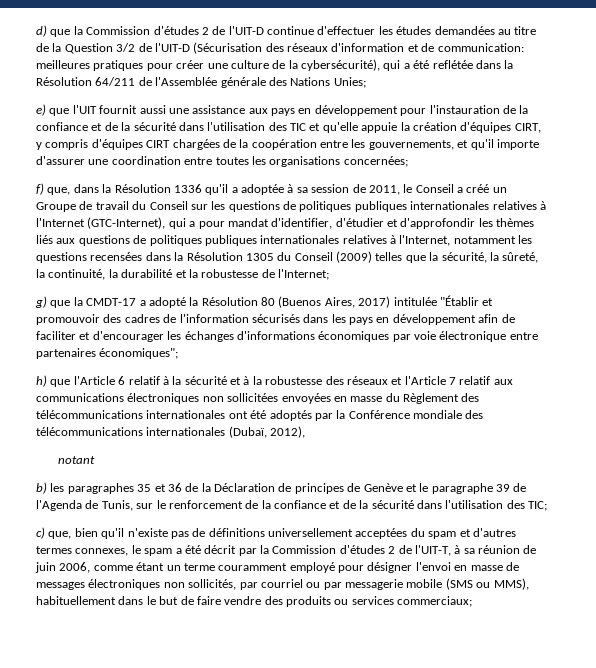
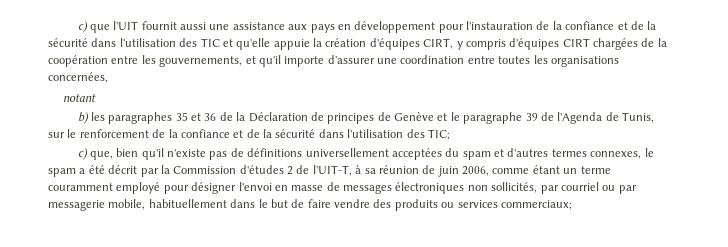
[36,25,537,37] [36,42,524,54] [36,59,514,71] [36,77,366,88] [36,104,46,116] d) que la Commission d'études 2 de l'UIT-D continue d'effectuer les études demandées au titre de la Question 3/2 de l'UIT-D (Sécurisation des réseaux d'information et de communication: meilleures pratiques pour créer une culture de la cybersécurité), qui a été reflétée dans la Résolution 64/211 de l'Assemblée générale des Nations Unies; // e) -> [77,21,88,33] c)
[343,156,408,167] [36,183,507,195] [36,201,546,212] [36,217,535,229] [36,235,533,246] [36,251,539,263] [36,269,329,280] [35,295,494,308] [36,314,515,325] [36,331,538,342] [36,348,179,359] [36,375,513,387] [36,393,480,404] [36,410,484,421] [36,426,306,438] concernées; // f) que, dans la Résolution 1336 qu'il a adoptée à sa session de 2011, le Conseil a créé un Groupe de travail du Conseil sur les questions de politiques publiques internationales relatives à l'Internet (GTC-Internet), qui a pour mandat d'identifier, d'étudier et d'approfondir les thèmes liés aux questions de politiques publiques internationales relatives à l'Internet, notamment les questions recensées dans la Résolution 1305 du Conseil (2009) telles que la sécurité, la sûreté, la continuité, la durabilité et la robustesse de l'Internet; // g) que la CMDT-17 a adopté la Résolution 80 (Buenos Aires, 2017) intitulée "Établir et promouvoir des cadres de l'information sécurisés dans les pays en développement afin de faciliter et d'encourager les échanges d'informations économiques par voie électronique entre partenaires économiques"; // h) que l'Article 6 relatif à la sécurité et à la robustesse des réseaux et l'Article 7 relatif aux communications électroniques non sollicitées envoyées en masse du Règlement des télécommunications internationales ont été adoptés par la Conférence mondiale des télécommunications internationales (Dubaï, 2012), -> [48,72,108,83] concernées,
[406,578,529,590] mobile (SMS ou MMS), -> [108,199,146,210] mobile,

